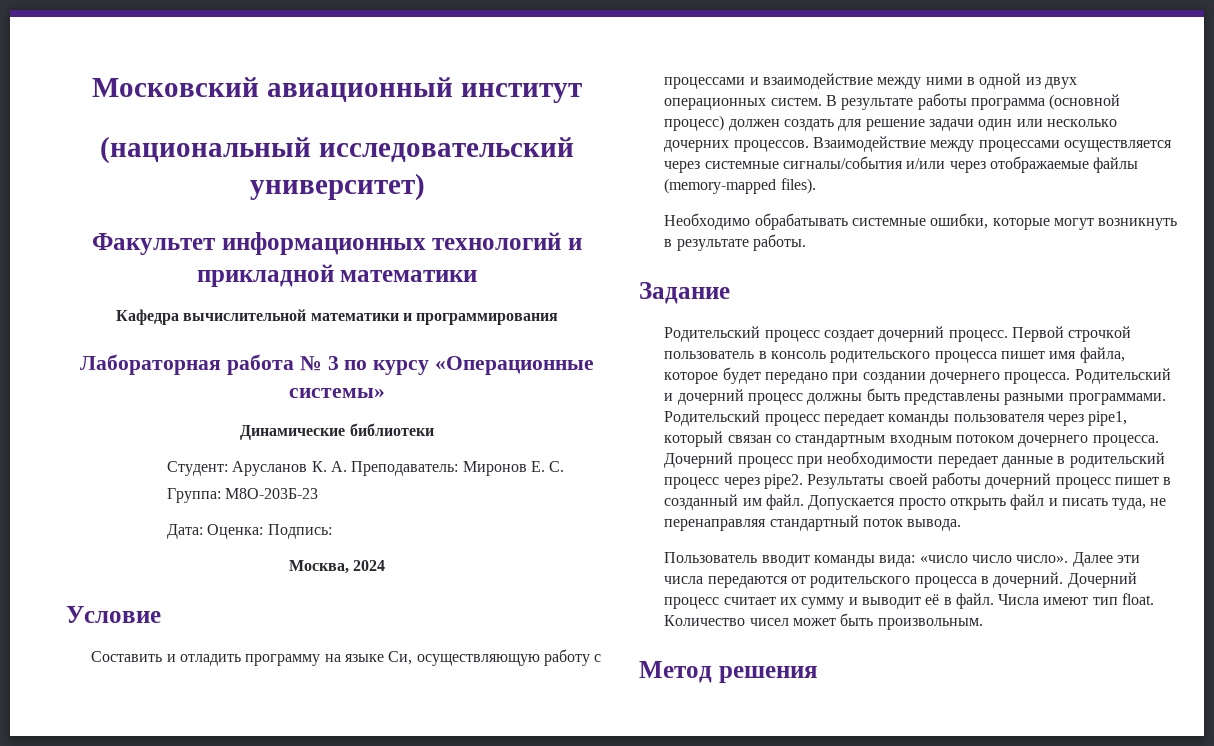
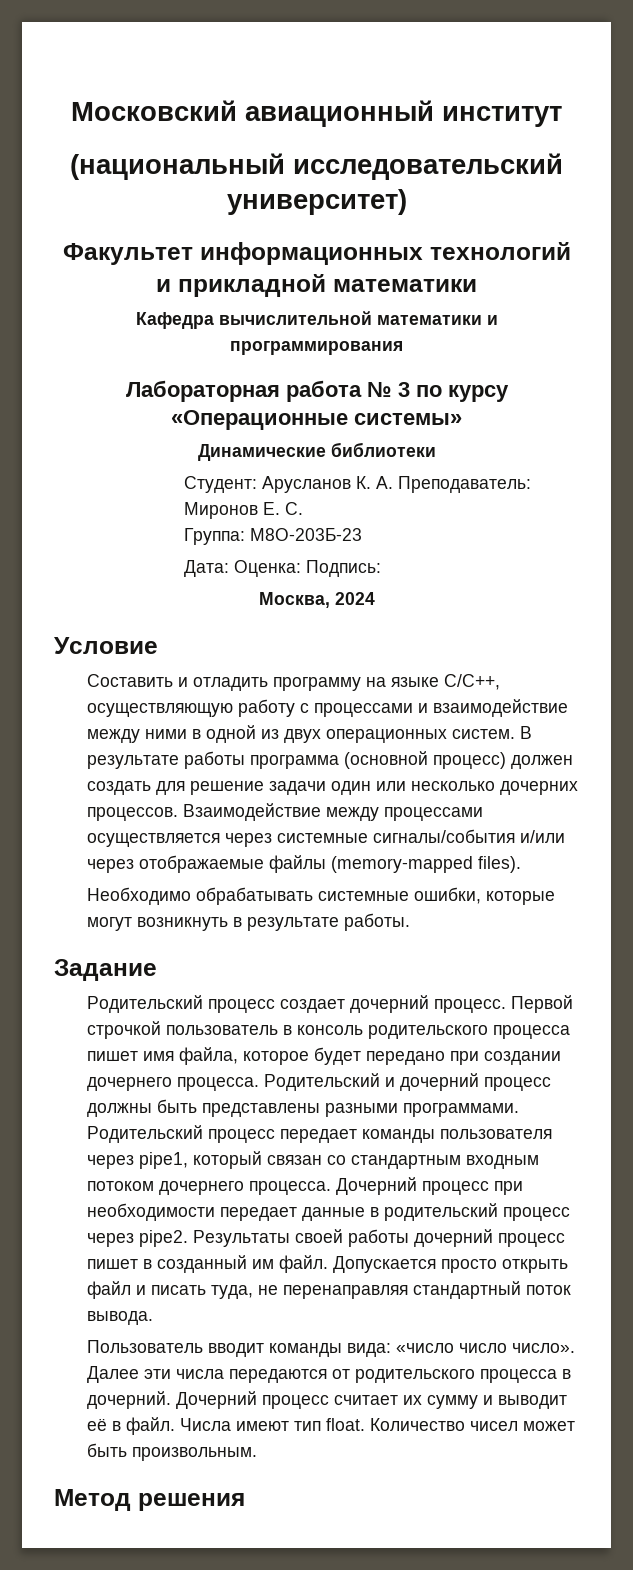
[388,651,413,665] Си, -> [443,674,500,690] С/C++,

